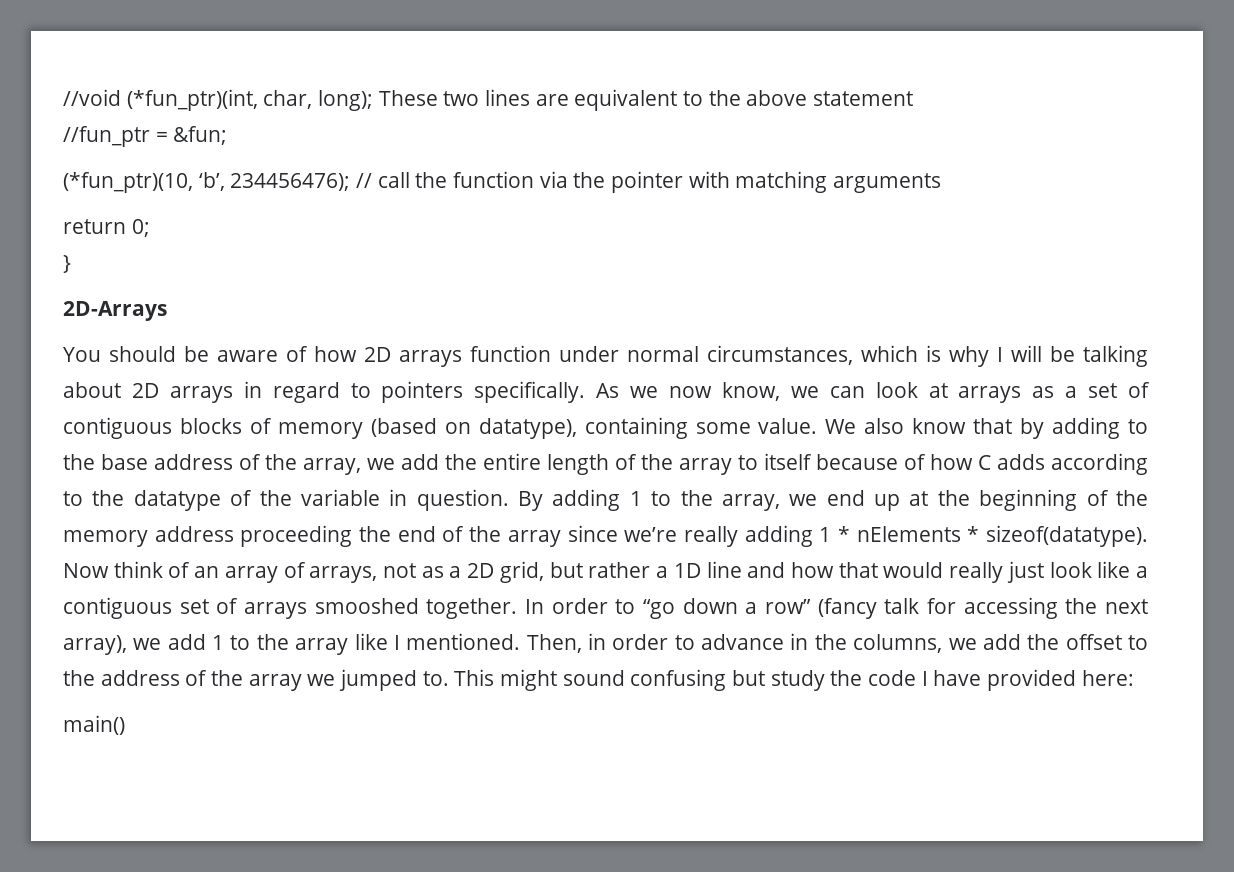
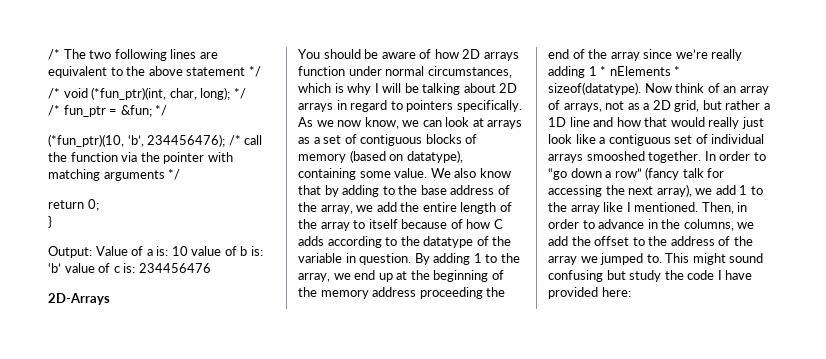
[63,89,480,111] //void (*fun_ptr)(int, char, long); These two -> [48,49,167,61] /* The two following
[63,126,150,147] // //fun_ptr -> [248,66,261,77] [48,87,246,100] [48,105,106,117] */ // /* void (*fun_ptr)(int, char, long); */ // /* fun_ptr
(228, 135) none -> [155,105,168,116] */
[356,173,373,188] // -> [228,135,241,146] /*
(942, 183) none -> [168,169,181,180] */
(71, 264) none -> [48,246,263,258] [48,263,211,273] // Output: Value of a is: 10 value of b is: ‘b’ value of c is: 234456476
(239, 606) none -> [711,134,765,144] individual
[63,715,125,735] // main() -> (631, 292) none

